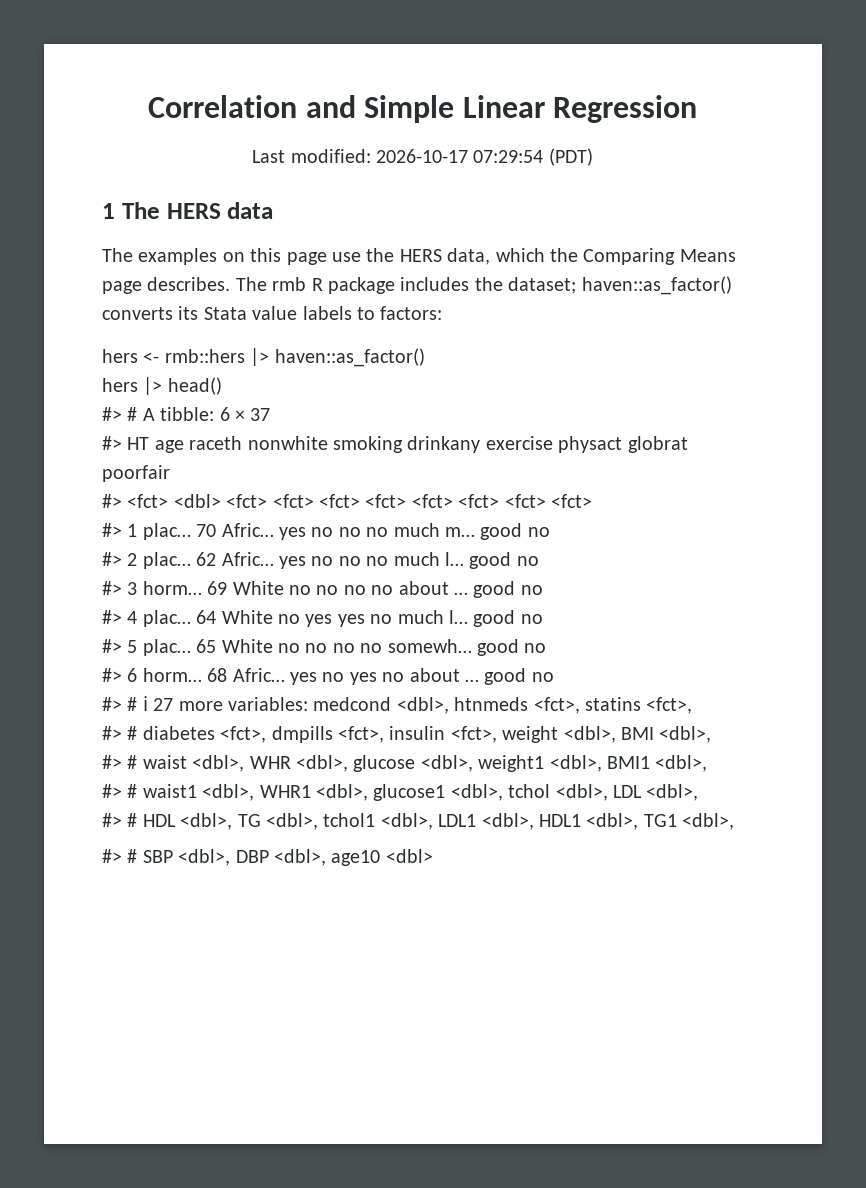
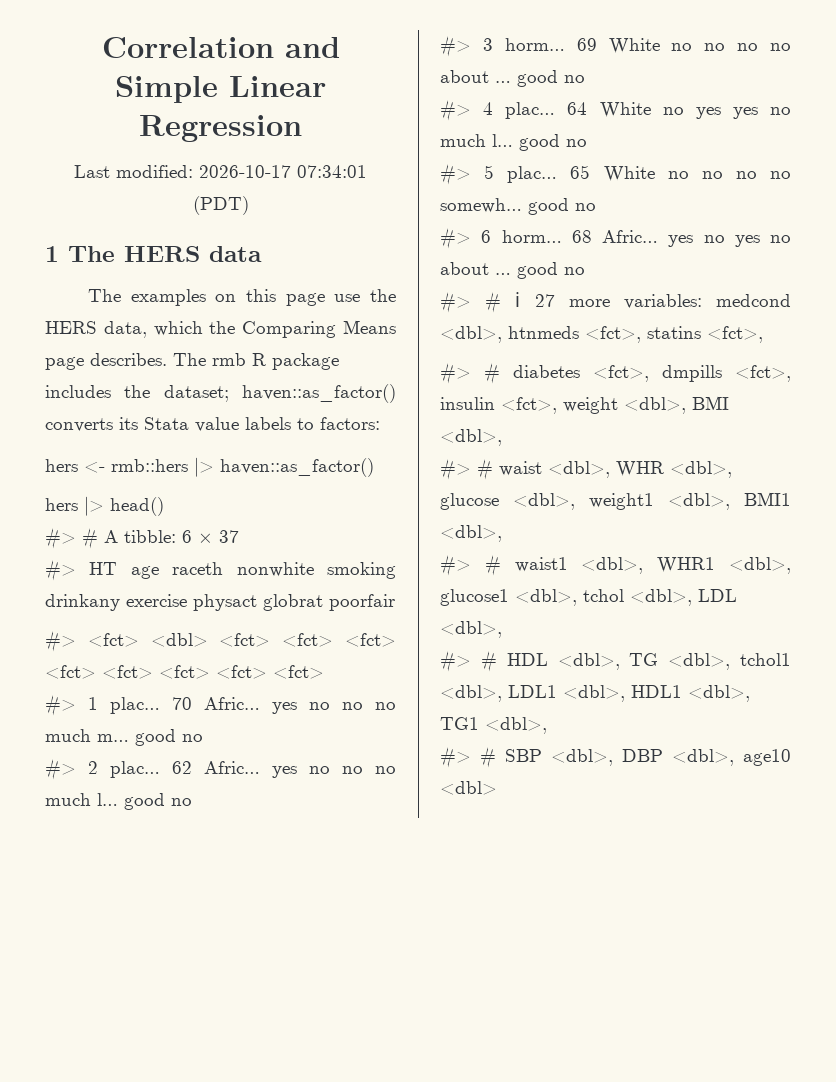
[473,150,544,163] 07:29:54 -> [297,165,367,178] 07:34:01

